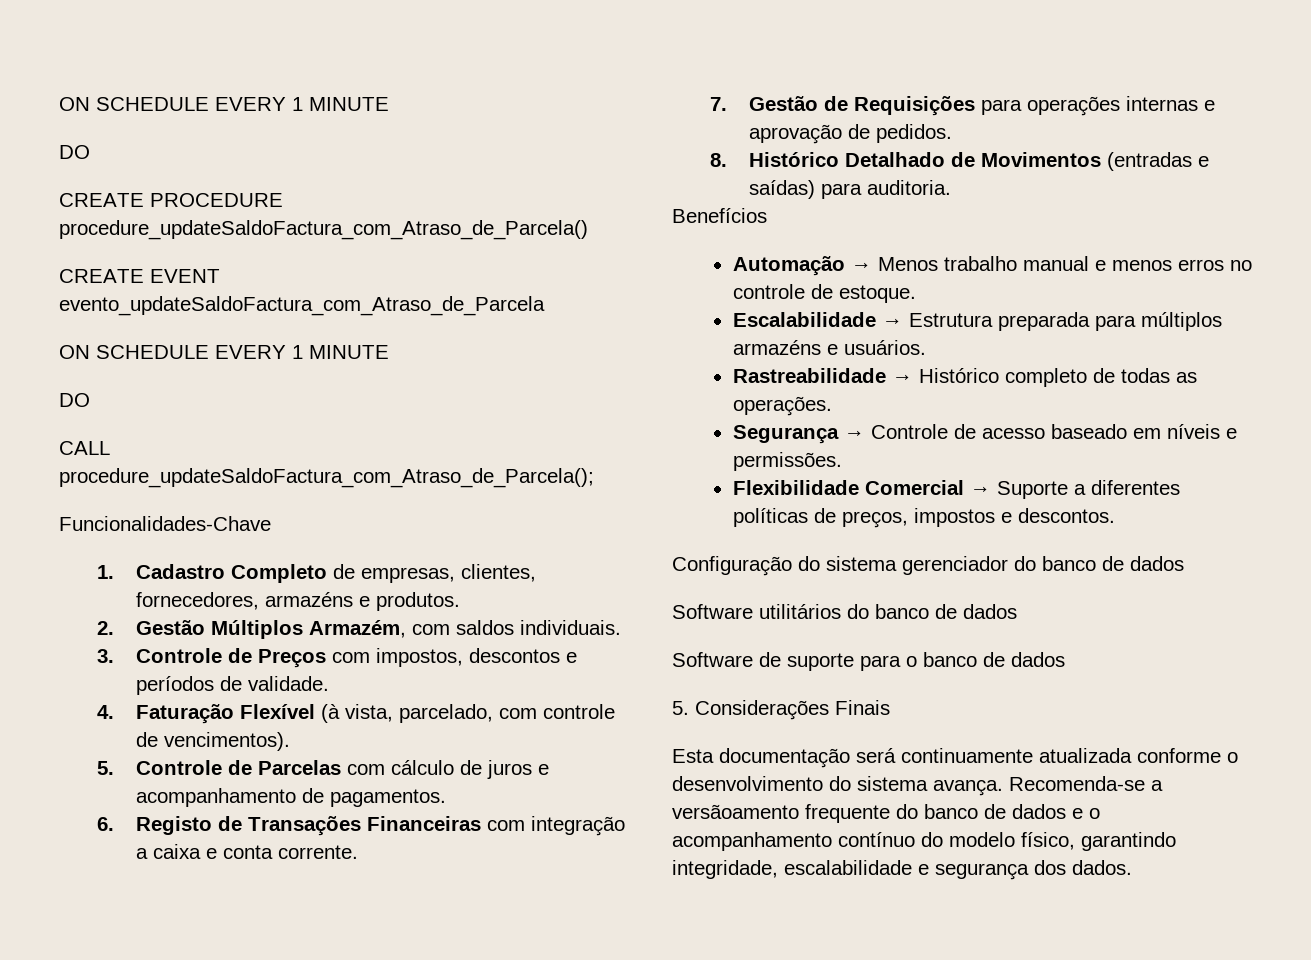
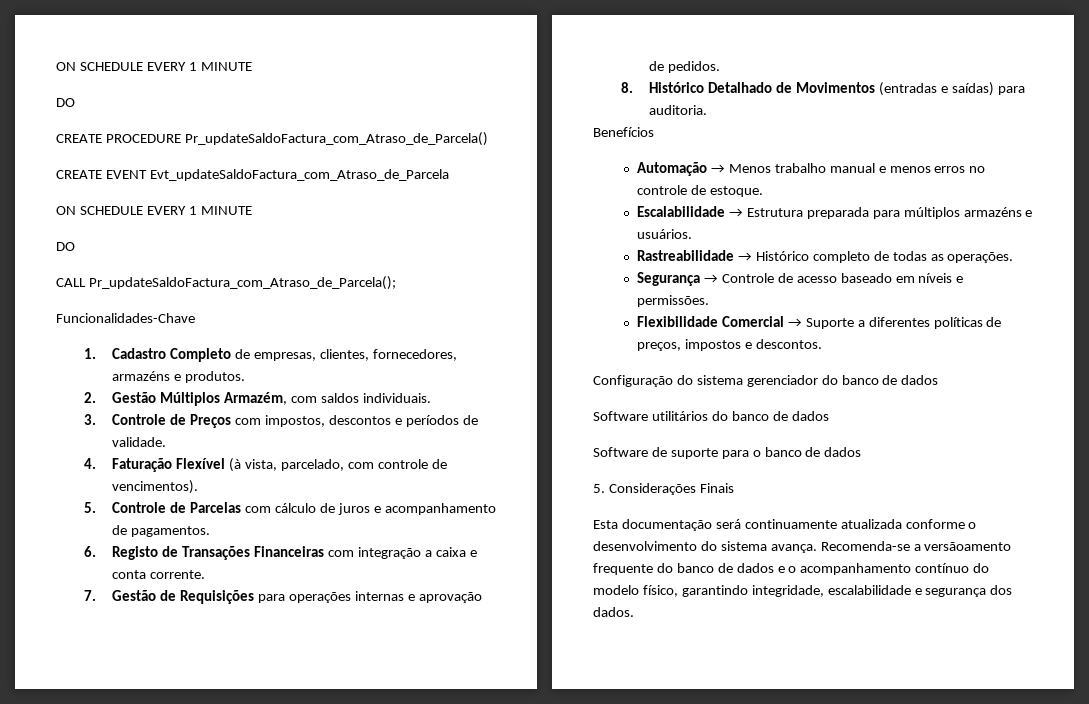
[59,220,588,240] procedure_updateSaldoFactura_com_Atraso_de_Parcela() -> [184,132,488,146] Pr_updateSaldoFactura_com_Atraso_de_Parcela()
[59,296,545,316] evento_updateSaldoFactura_com_Atraso_de_Parcela -> [149,169,449,181] Evt_updateSaldoFactura_com_Atraso_de_Parcela
[59,468,594,488] procedure_updateSaldoFactura_com_Atraso_de_Parcela(); -> [88,276,396,290] Pr_updateSaldoFactura_com_Atraso_de_Parcela();

